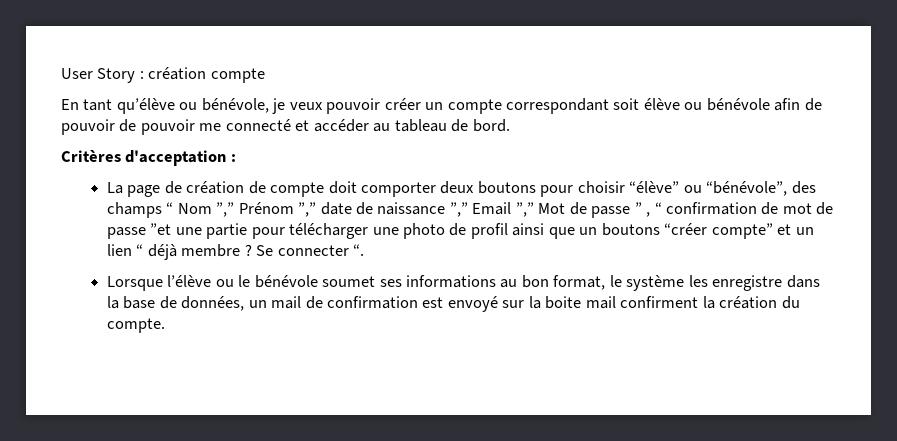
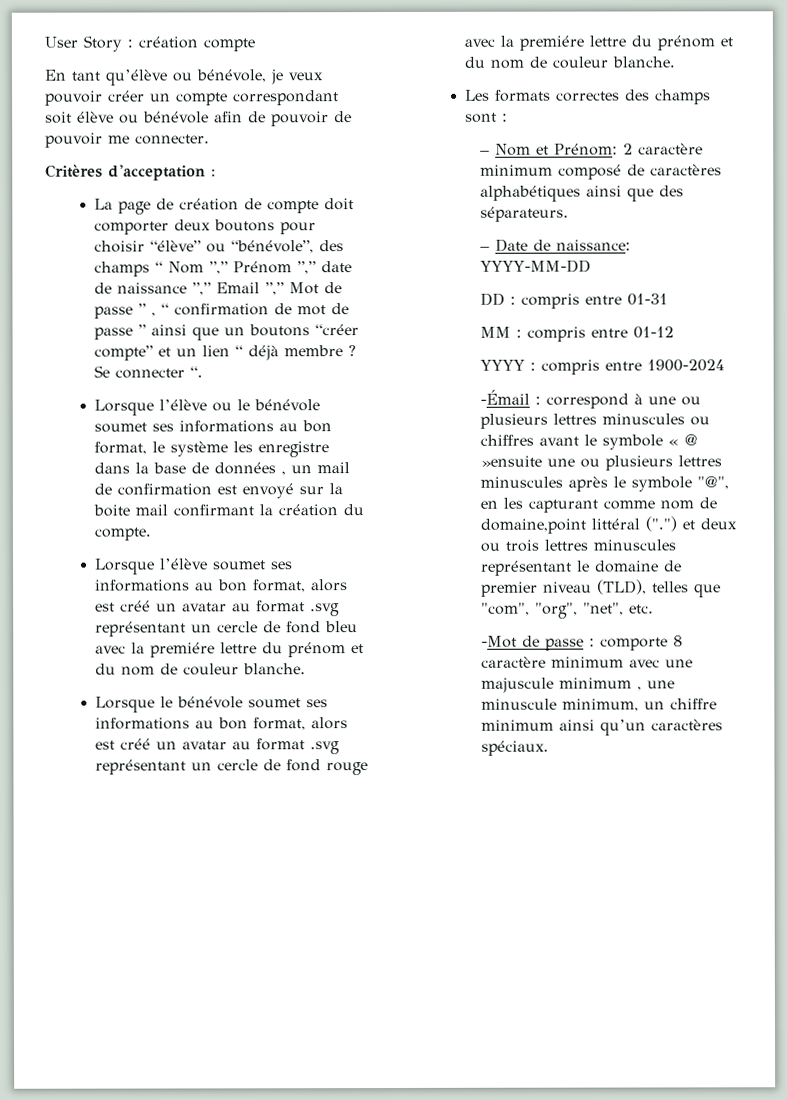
[225,119,510,132] connecté et accéder au tableau de bord. -> [135,134,210,145] connecter.
[150,223,508,239] ”et une partie pour télécharger une photo de profil -> [138,324,147,336] ”
[181,296,245,311] données, -> [214,462,287,476] données ,
[620,296,699,308] confirment -> [173,504,255,517] confirmant
(165, 325) none -> [95,558,294,575] [95,579,349,593] [95,600,341,617] [95,621,359,637] [95,642,365,658] [95,663,307,676] [95,696,329,713] [95,717,349,731] [95,738,341,755] [95,759,369,776] [464,35,734,51] [464,56,676,69] [465,89,712,105] [465,112,509,123] [479,143,703,156] [479,164,722,180] [479,185,684,202] [479,206,569,222] [479,238,631,252] [479,259,591,273] [479,292,668,309] [479,326,674,342] [479,359,725,375] [479,389,701,409] [479,413,710,429] [479,434,698,450] [479,455,722,471] [479,476,729,492] [479,497,717,513] [479,516,737,534] [479,539,677,552] [480,560,682,576] [480,579,721,598] [480,602,654,619] [480,635,683,651] [480,656,693,668] [480,677,675,693] [480,698,717,712] [480,719,723,736] [480,740,549,756] // Lorsque l’élève soumet ses informations au bon format, alors est créé un avatar au format .svg représentant un cercle de fond bleu avec la premiére lettre du prénom et du nom de couleur blanche. // Lorsque le bénévole soumet ses informations au bon format, alors est créé un avatar au format .svg représentant un cercle de fond rouge avec la premiére lettre du prénom et du nom de couleur blanche. // Les formats correctes des champs sont : // – Nom et Prénom: 2 caractère minimum composé de caractères alphabétiques ainsi que des séparateurs. // – Date de naissance: YYYY-MM-DD // DD : compris entre 01-31 // MM : compris entre 01-12 // YYYY : compris entre 1900-2024 // -Émail : correspond à une ou plusieurs lettres minuscules ou chiffres avant le symbole « @ »ensuite une ou plusieurs lettres minuscules après le symbole "@", en les capturant comme nom de domaine,point littéral (".") et deux ou trois lettres minuscules représentant le domaine de premier niveau (TLD), telles que "com", "org", "net", etc. // -Mot de passe : comporte 8 caractère minimum avec une majuscule minimum , une minuscule minimum, un chiffre minimum ainsi qu’un caractères spéciaux.

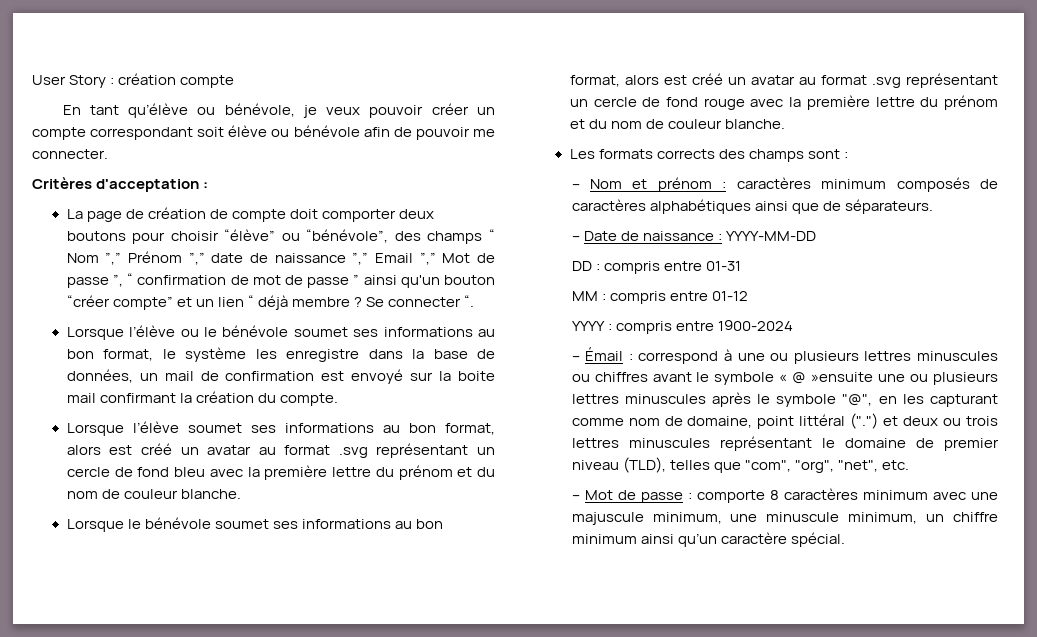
[334,111,352,123] [45,132,103,148] de pouvoir -> (470, 133) none
[138,303,157,317] ” , -> [113,274,124,287] ”,
[192,324,311,341] que un boutons -> [400,275,495,288] qu'un bouton
[214,462,287,476] données , -> [66,369,133,383] données,
[150,642,216,658] premiére -> [264,465,328,480] première
[519,35,585,51] premiére -> [806,95,870,110] première
[556,91,621,102] correctes -> [656,149,715,159] corrects
[553,143,703,156] [479,164,622,180] Prénom: 2 caractère minimum composé -> [657,177,970,192] prénom : caractères minimum composés
[658,185,684,197] des -> [822,201,841,211] de
[555,239,631,251] naissance: -> [642,231,722,241] naissance :
[479,389,530,405] -Émail -> [571,347,624,361] – Émail
[479,518,586,534] domaine,point -> [687,416,795,429] domaine, point
[480,635,517,648] -Mot -> [571,490,613,500] – Mot
[480,656,546,668] caractère -> [783,488,858,500] caractères
[558,677,642,691] minimum , -> [652,512,722,524] minimum,
[650,719,723,731] [480,740,549,756] caractères spéciaux. -> [720,532,845,547] caractère spécial.

